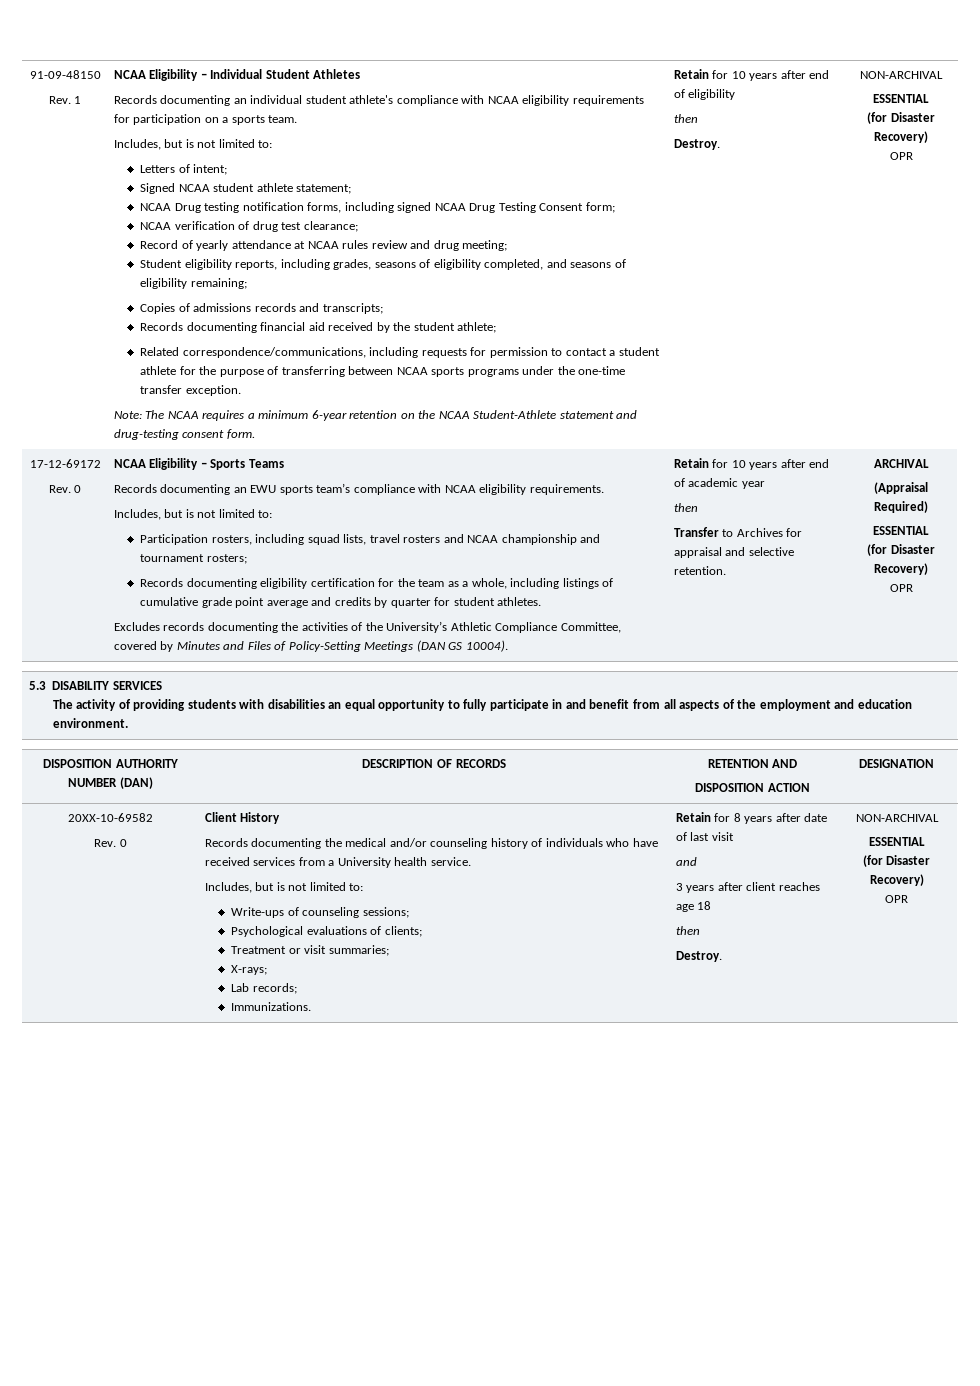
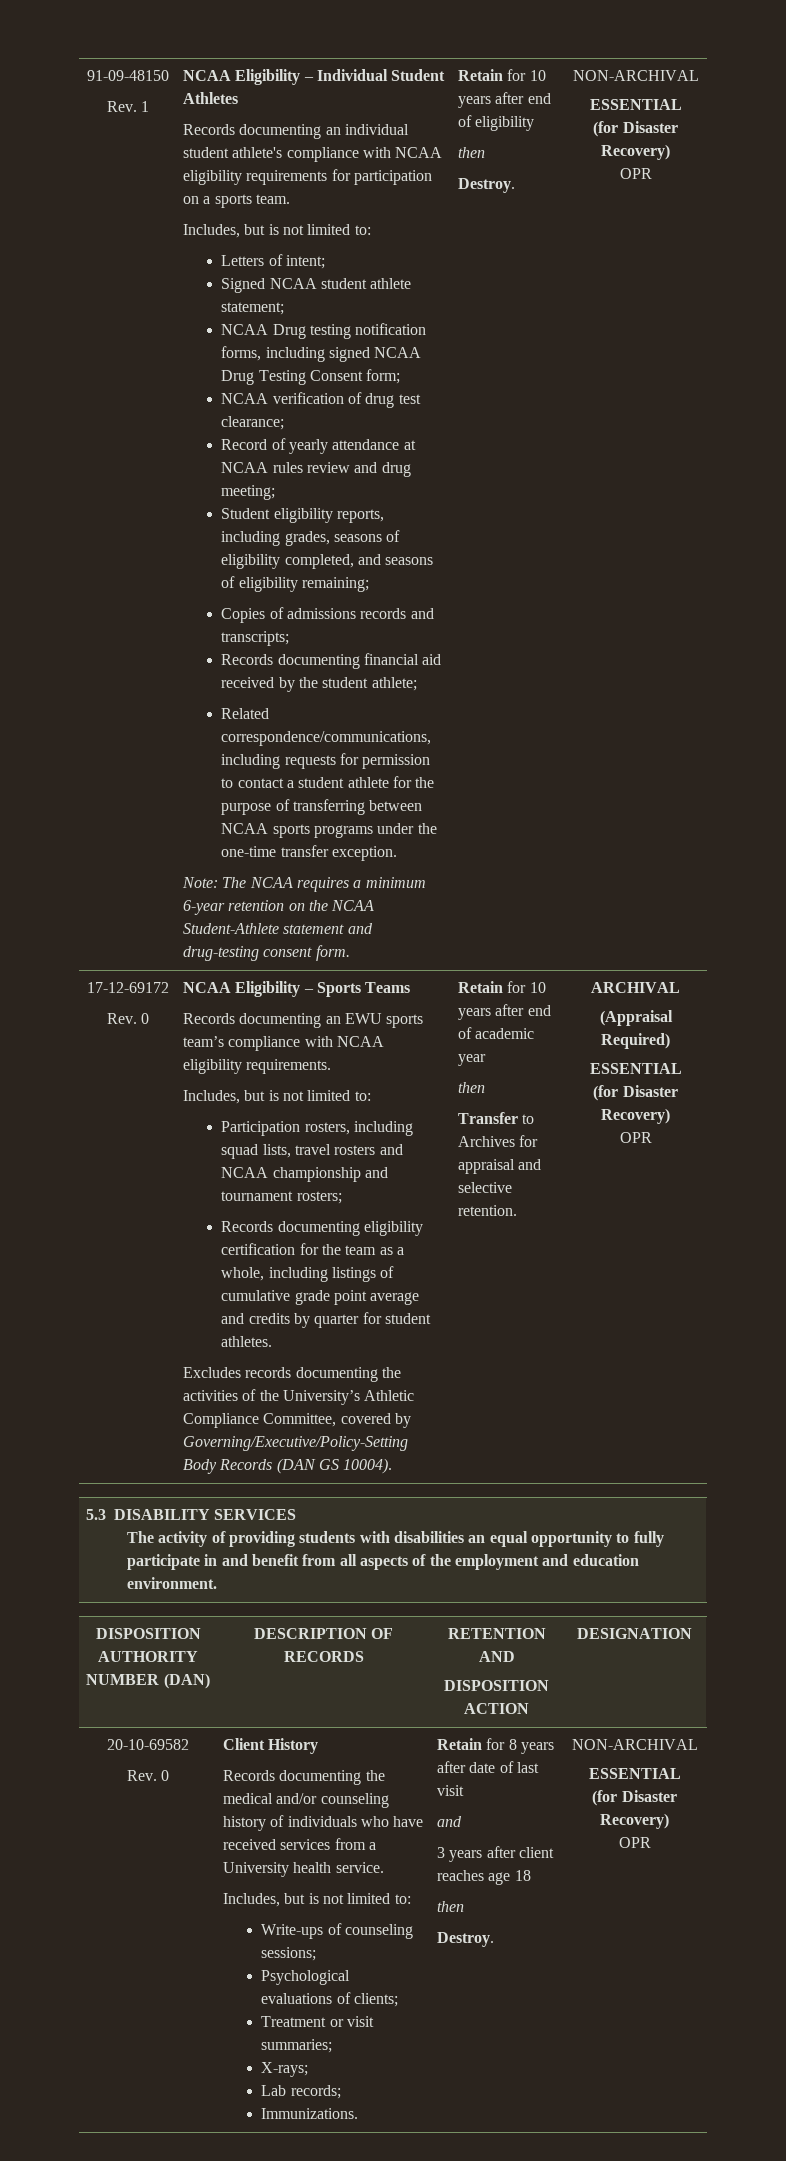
[176,641,414,652] Minutes and Files of Policy-Setting Meetings -> [183,1436,409,1451] [183,1459,273,1474] Governing/Executive/Policy-Setting Body Records
[68,813,153,822] 20XX-10-69582 -> [107,1739,189,1750] 20-10-69582

